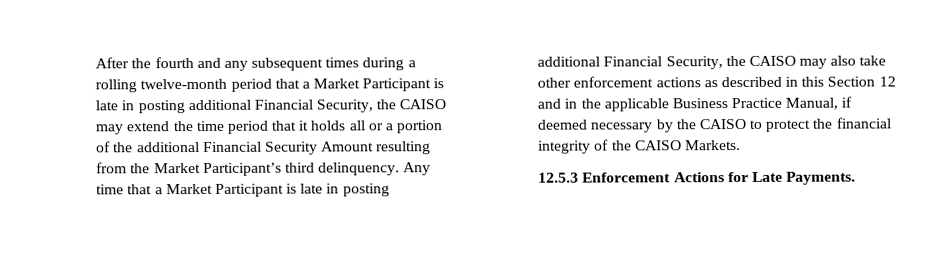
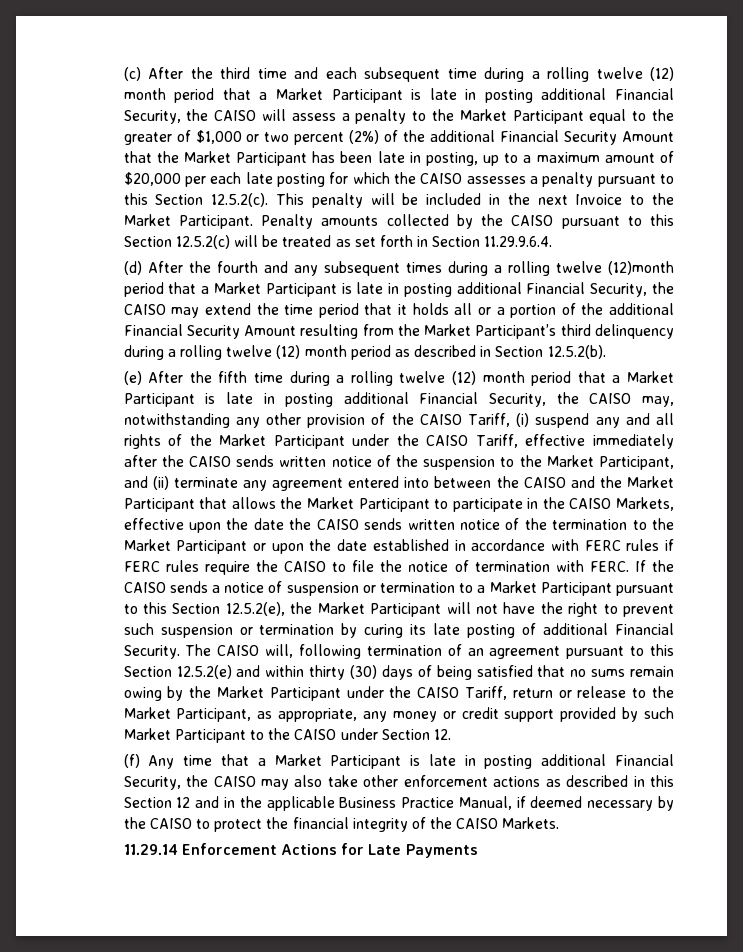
(95, 63) none -> [123,67,674,82] [123,88,674,103] [123,109,675,124] [123,130,674,145] [123,151,674,166] [123,172,674,187] [123,193,674,208] [123,214,674,229] [123,235,553,249] [123,261,142,275] (c) After the third time and each subsequent time during a rolling twelve (12) month period that a Market Participant is late in posting additional Financial Security, the CAISO will assess a penalty to the Market Participant equal to the greater of $1,000 or two percent (2%) of the additional Financial Security Amount that the Market Participant has been late in posting, up to a maximum amount of $20,000 per each late posting for which the CAISO assesses a penalty pursuant to this Section 12.5.2(c). This penalty will be included in the next Invoice to the Market Participant. Penalty amounts collected by the CAISO pursuant to this Section 12.5.2(c) will be treated as set forth in Section 11.29.9.6.4. // (d)
[140,78,228,90] twelve-month -> [555,261,675,275] twelve (12)month
[318,162,401,176] delinquency. -> [595,324,675,339] [123,345,606,360] [123,371,674,386] [123,392,674,407] [123,413,675,428] [123,434,674,449] [123,455,674,470] [123,476,674,491] [123,497,674,512] [123,518,674,533] [123,539,674,554] [123,560,674,575] [123,581,674,596] [123,602,674,617] [123,623,674,638] [123,644,674,659] [123,665,674,680] [123,686,675,701] [123,707,674,722] [123,728,451,743] [123,754,140,768] delinquency during a rolling twelve (12) month period as described in Section 12.5.2(b). // (e) After the fifth time during a rolling twelve (12) month period that a Market Participant is late in posting additional Financial Security, the CAISO may, notwithstanding any other provision of the CAISO Tariff, (i) suspend any and all rights of the Market Participant under the CAISO Tariff, effective immediately after the CAISO sends written notice of the suspension to the Market Participant, and (ii) terminate any agreement entered into between the CAISO and the Market Participant that allows the Market Participant to participate in the CAISO Markets, effective upon the date the CAISO sends written notice of the termination to the Market Participant or upon the date established in accordance with FERC rules if FERC rules require the CAISO to file the notice of termination with FERC. If the CAISO sends a notice of suspension or termination to a Market Participant pursuant to this Section 12.5.2(e), the Market Participant will not have the right to prevent such suspension or termination by curing its late posting of additional Financial Security. The CAISO will, following termination of an agreement pursuant to this Section 12.5.2(e) and within thirty (30) days of being satisfied that no sums remain owing by the Market Participant under the CAISO Tariff, return or release to the Market Participant, as appropriate, any money or credit support provided by such Market Participant to the CAISO under Section 12. // (f)
[538,172,580,183] 12.5.3 -> [123,844,178,855] 11.29.14
[786,171,857,185] Payments. -> [405,844,478,858] Payments

